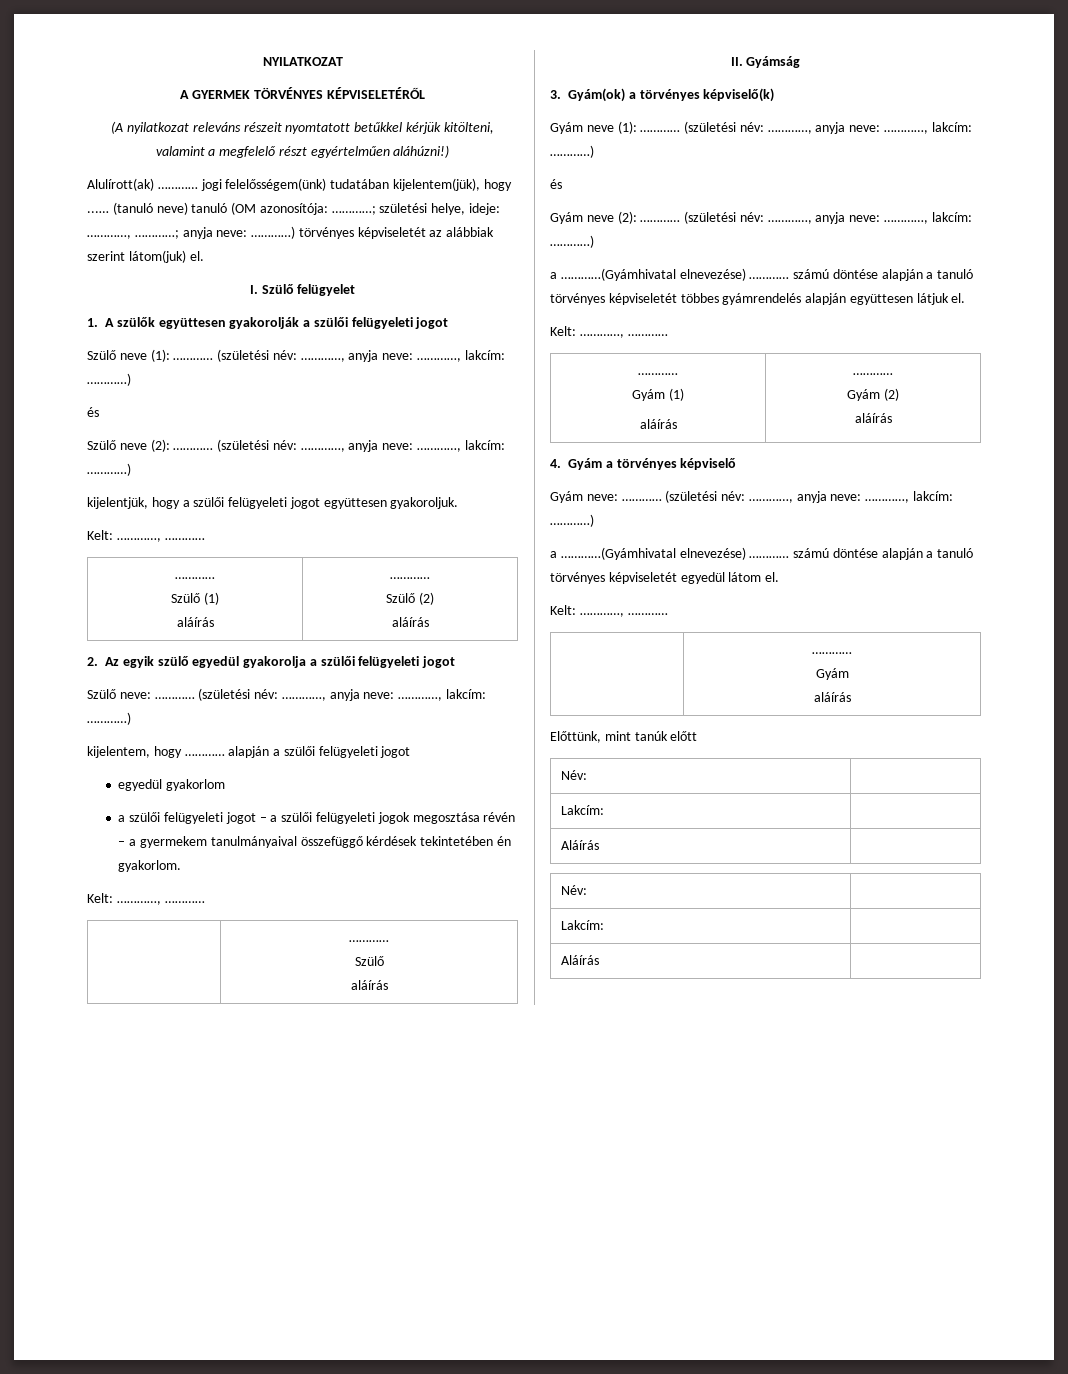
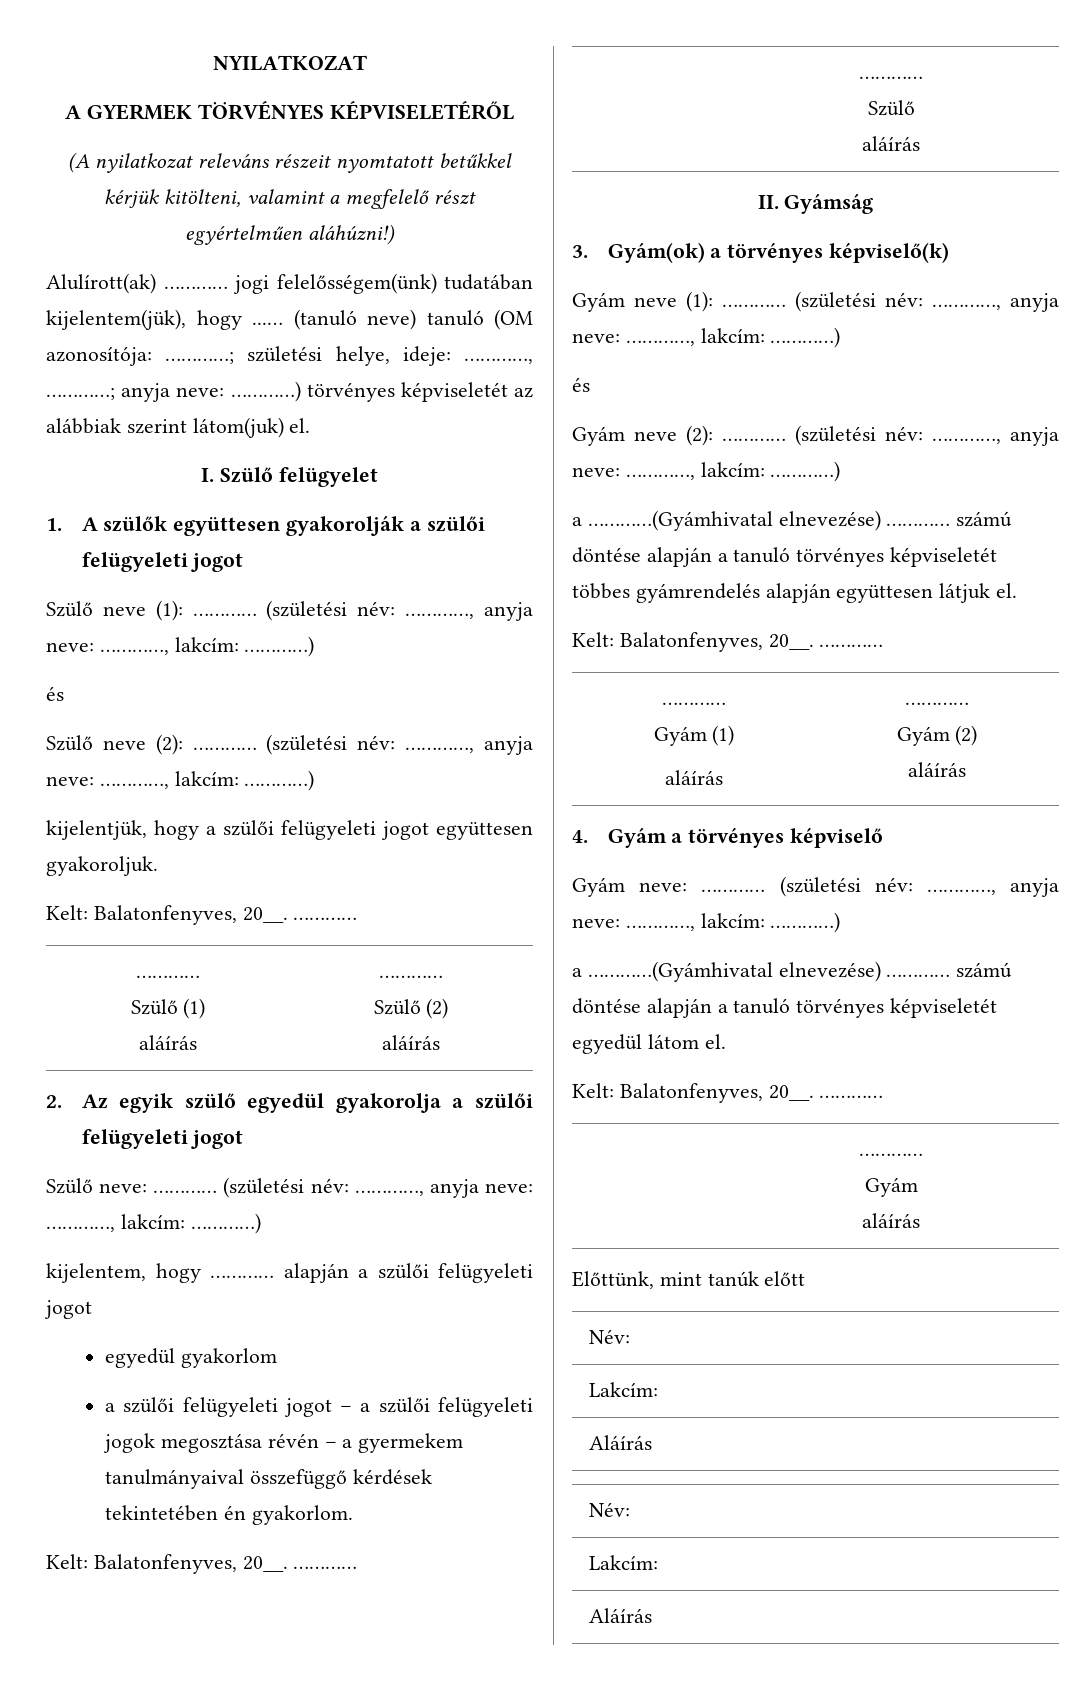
[116,538,161,542] …………, -> [93,905,288,925] Balatonfenyves, 20__.
[116,901,161,905] …………, -> [93,1554,288,1574] Balatonfenyves, 20__.
[579,334,624,338] …………, -> [619,632,814,652] Balatonfenyves, 20__.
[579,613,624,617] …………, -> [619,1083,814,1103] Balatonfenyves, 20__.

